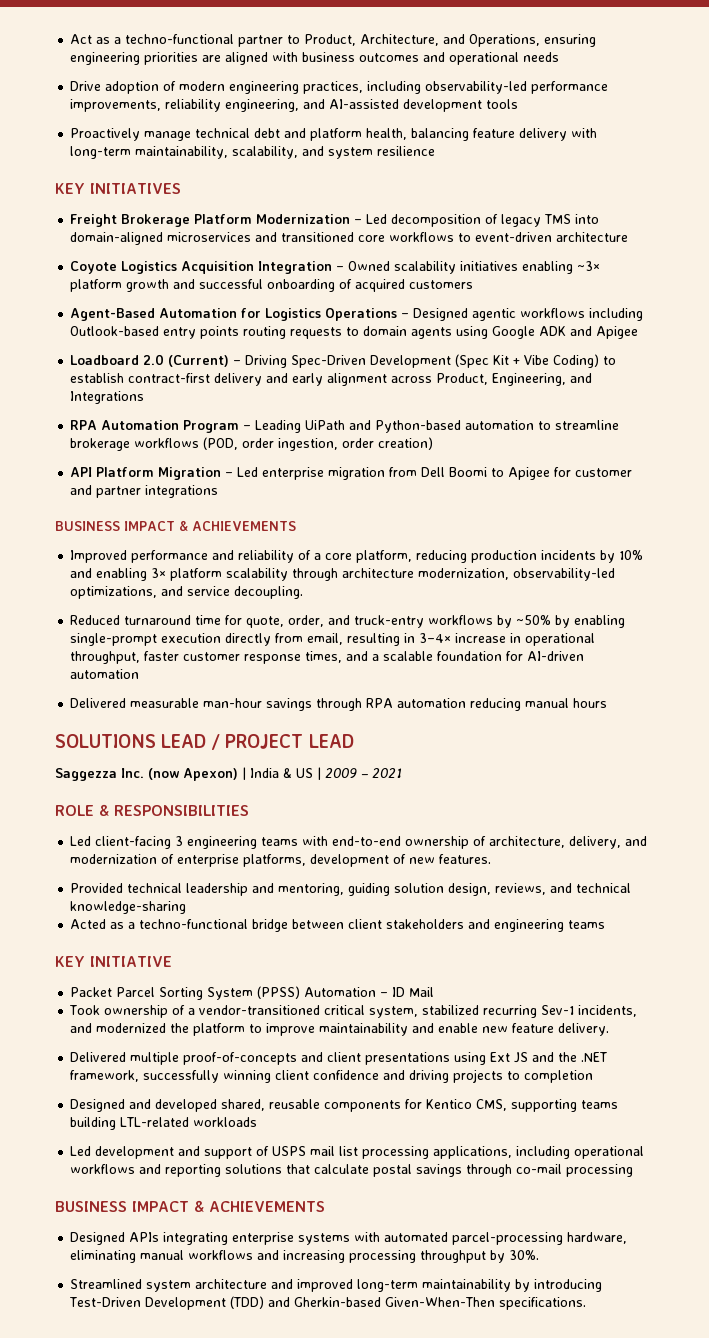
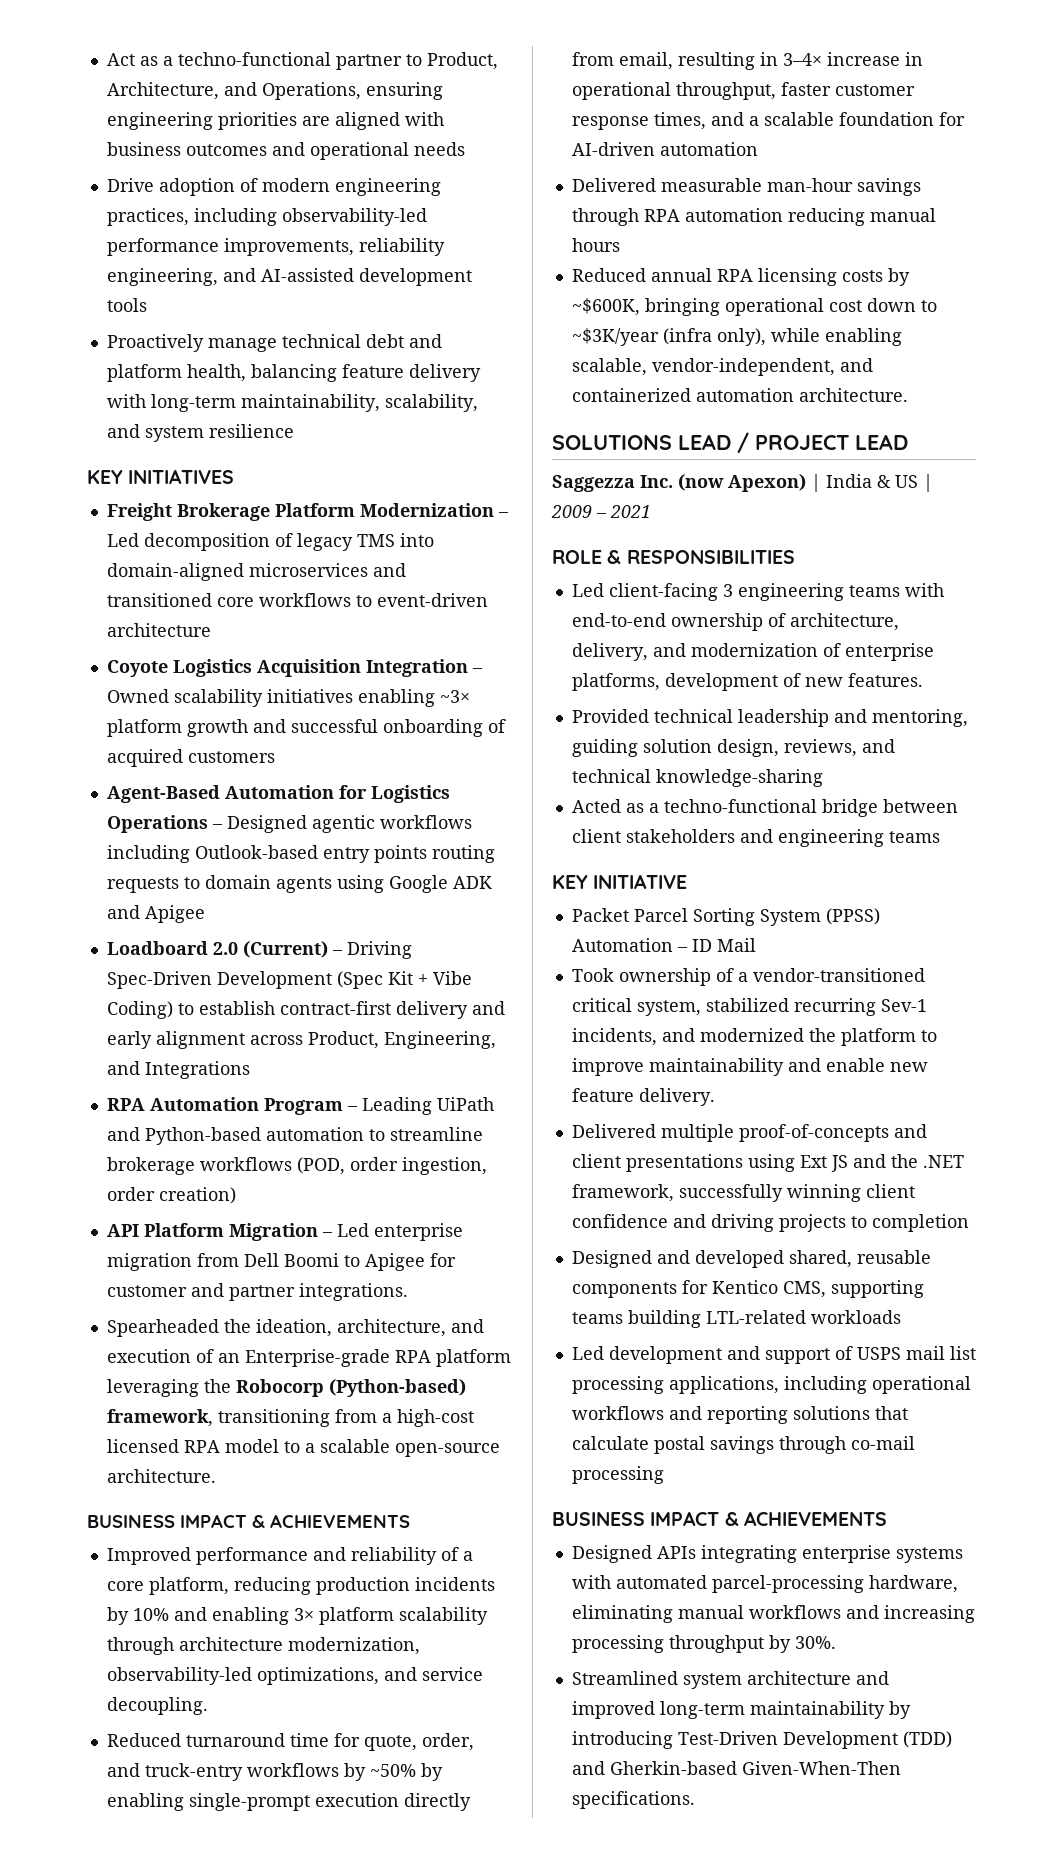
[145,485,219,498] integrations -> [298,1283,408,1301] [106,1319,484,1337] [106,1349,511,1367] [106,1379,466,1397] [106,1409,474,1427] [106,1439,500,1457] [106,1469,216,1483] integrations. // Spearheaded the ideation, architecture, and execution of an Enterprise-grade RPA platform leveraging the Robocorp (Python-based) framework, transitioning from a high-cost licensed RPA model to a scalable open-source architecture.
(608, 703) none -> [571,268,910,286] [571,298,937,316] [571,328,902,346] [571,358,873,376] [571,388,908,402] // Reduced annual RPA licensing costs by ~$600K, bringing operational cost down to ~$3K/year (infra only), while enabling scalable, vendor-independent, and containerized automation architecture.

